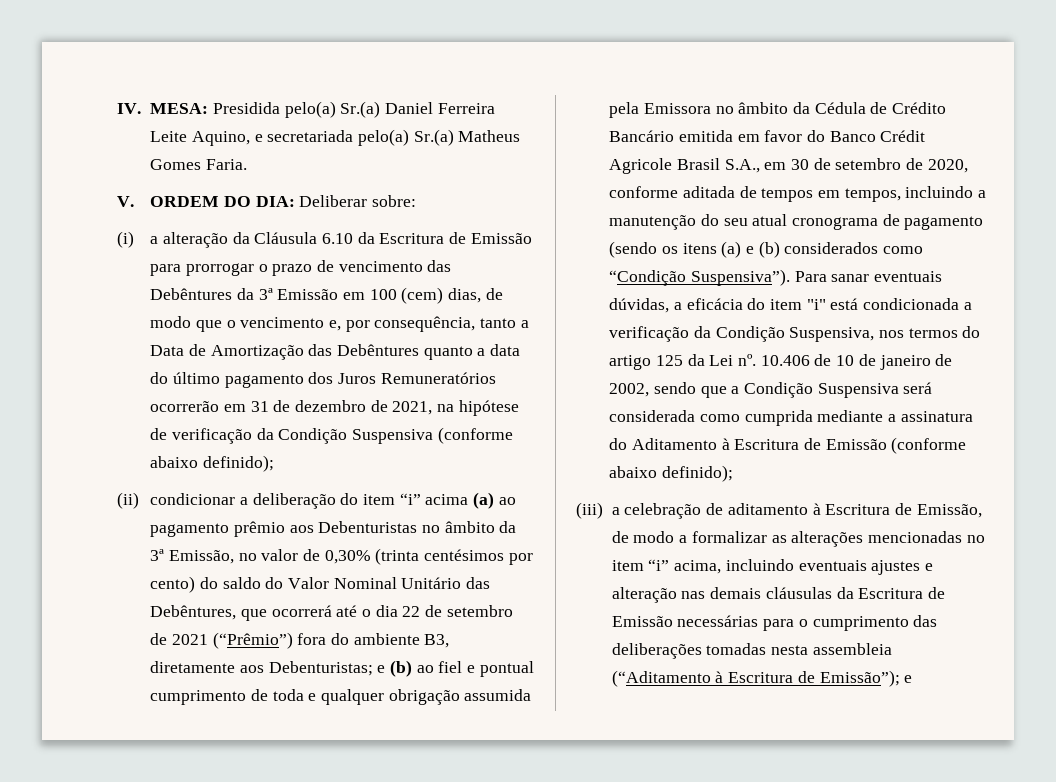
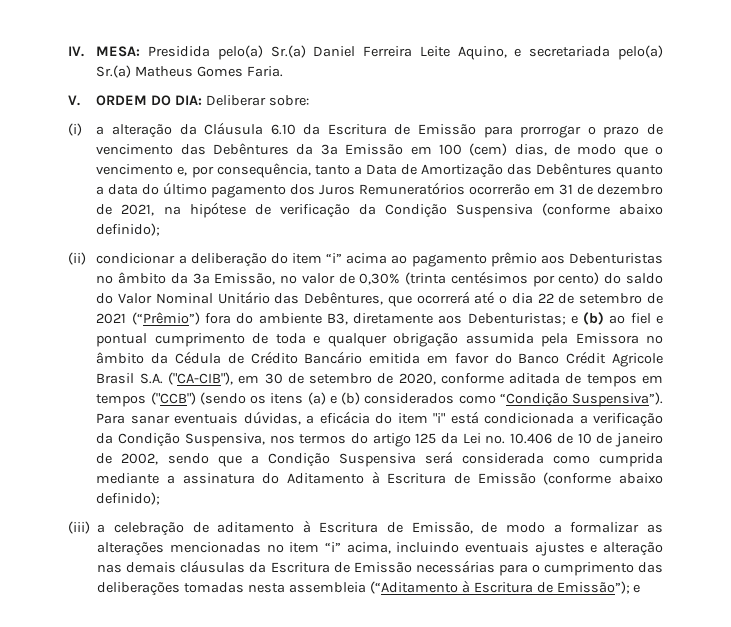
[473,492,495,509] (a) -> (388, 258) none
[724,159,760,173] S.A., -> [139,372,233,385] S.A. ("CA-CIB"),
[844,186,987,202] [609,214,984,230] tempos, incluindo a manutenção do seu atual cronograma de pagamento -> [96,392,196,407] tempos ("CCB")

